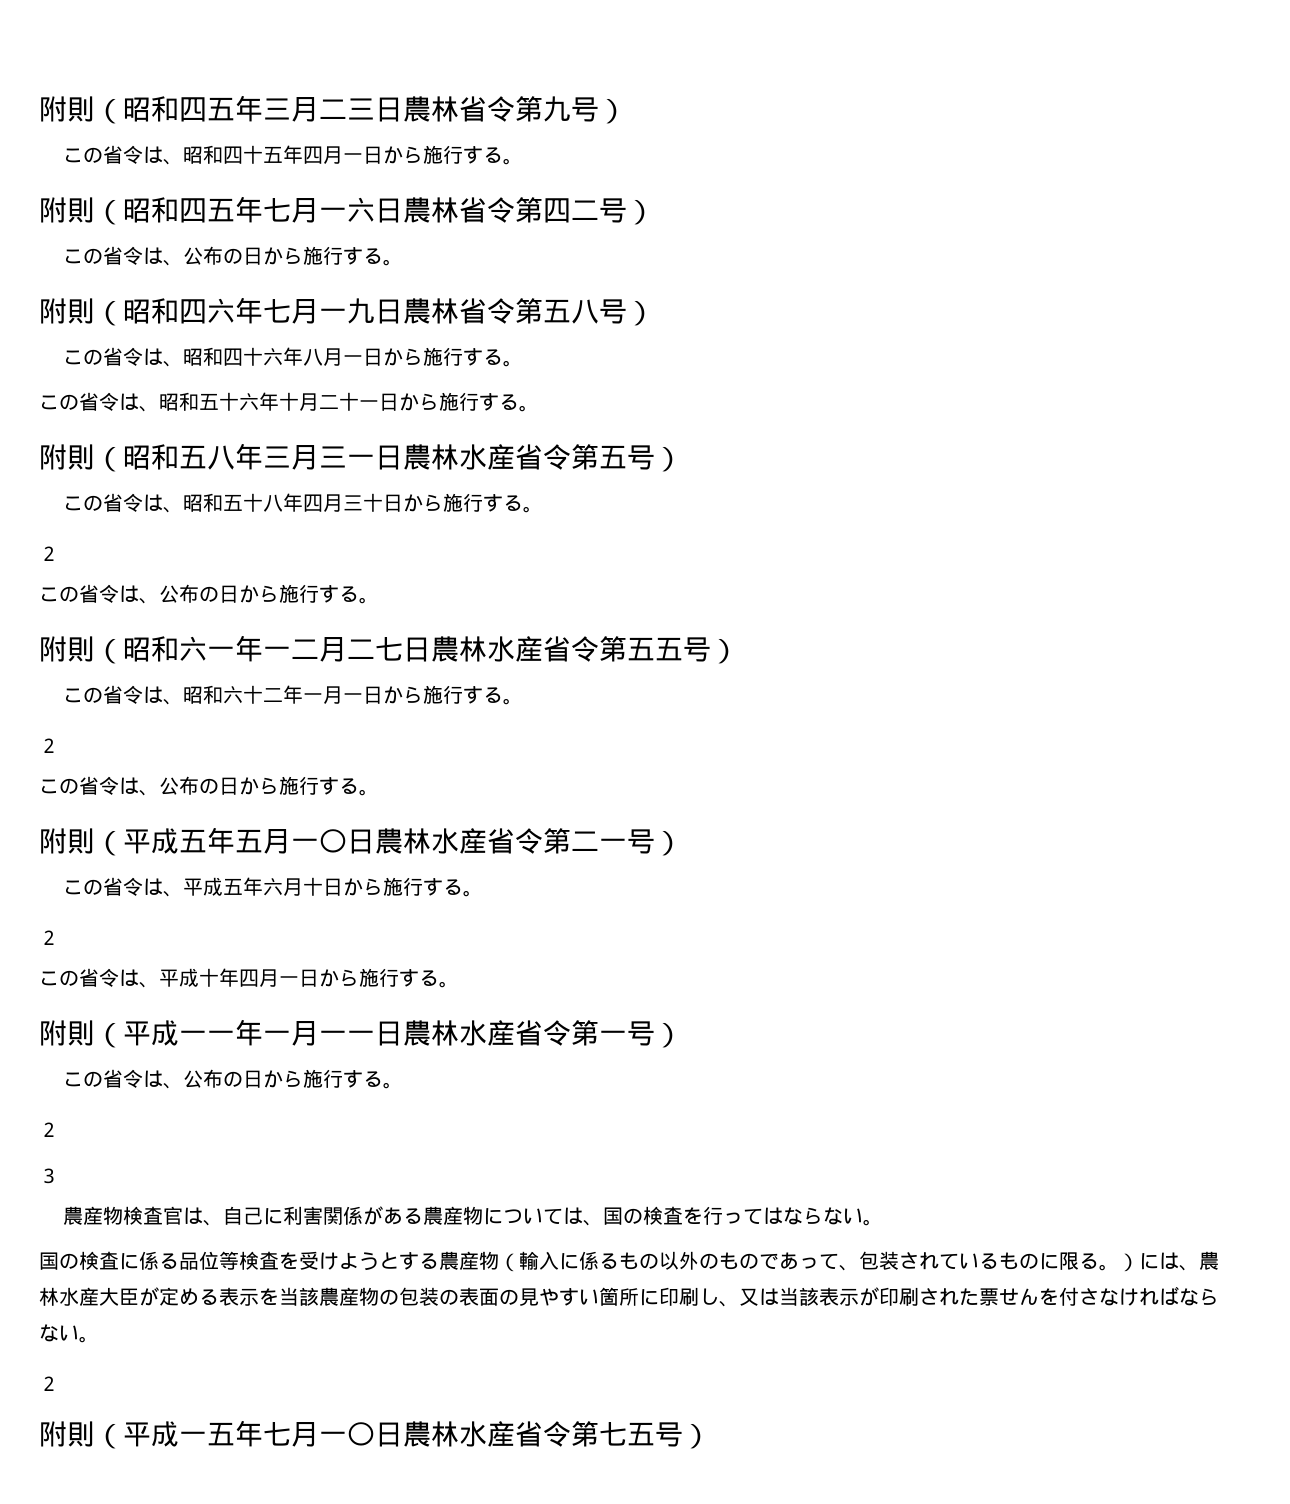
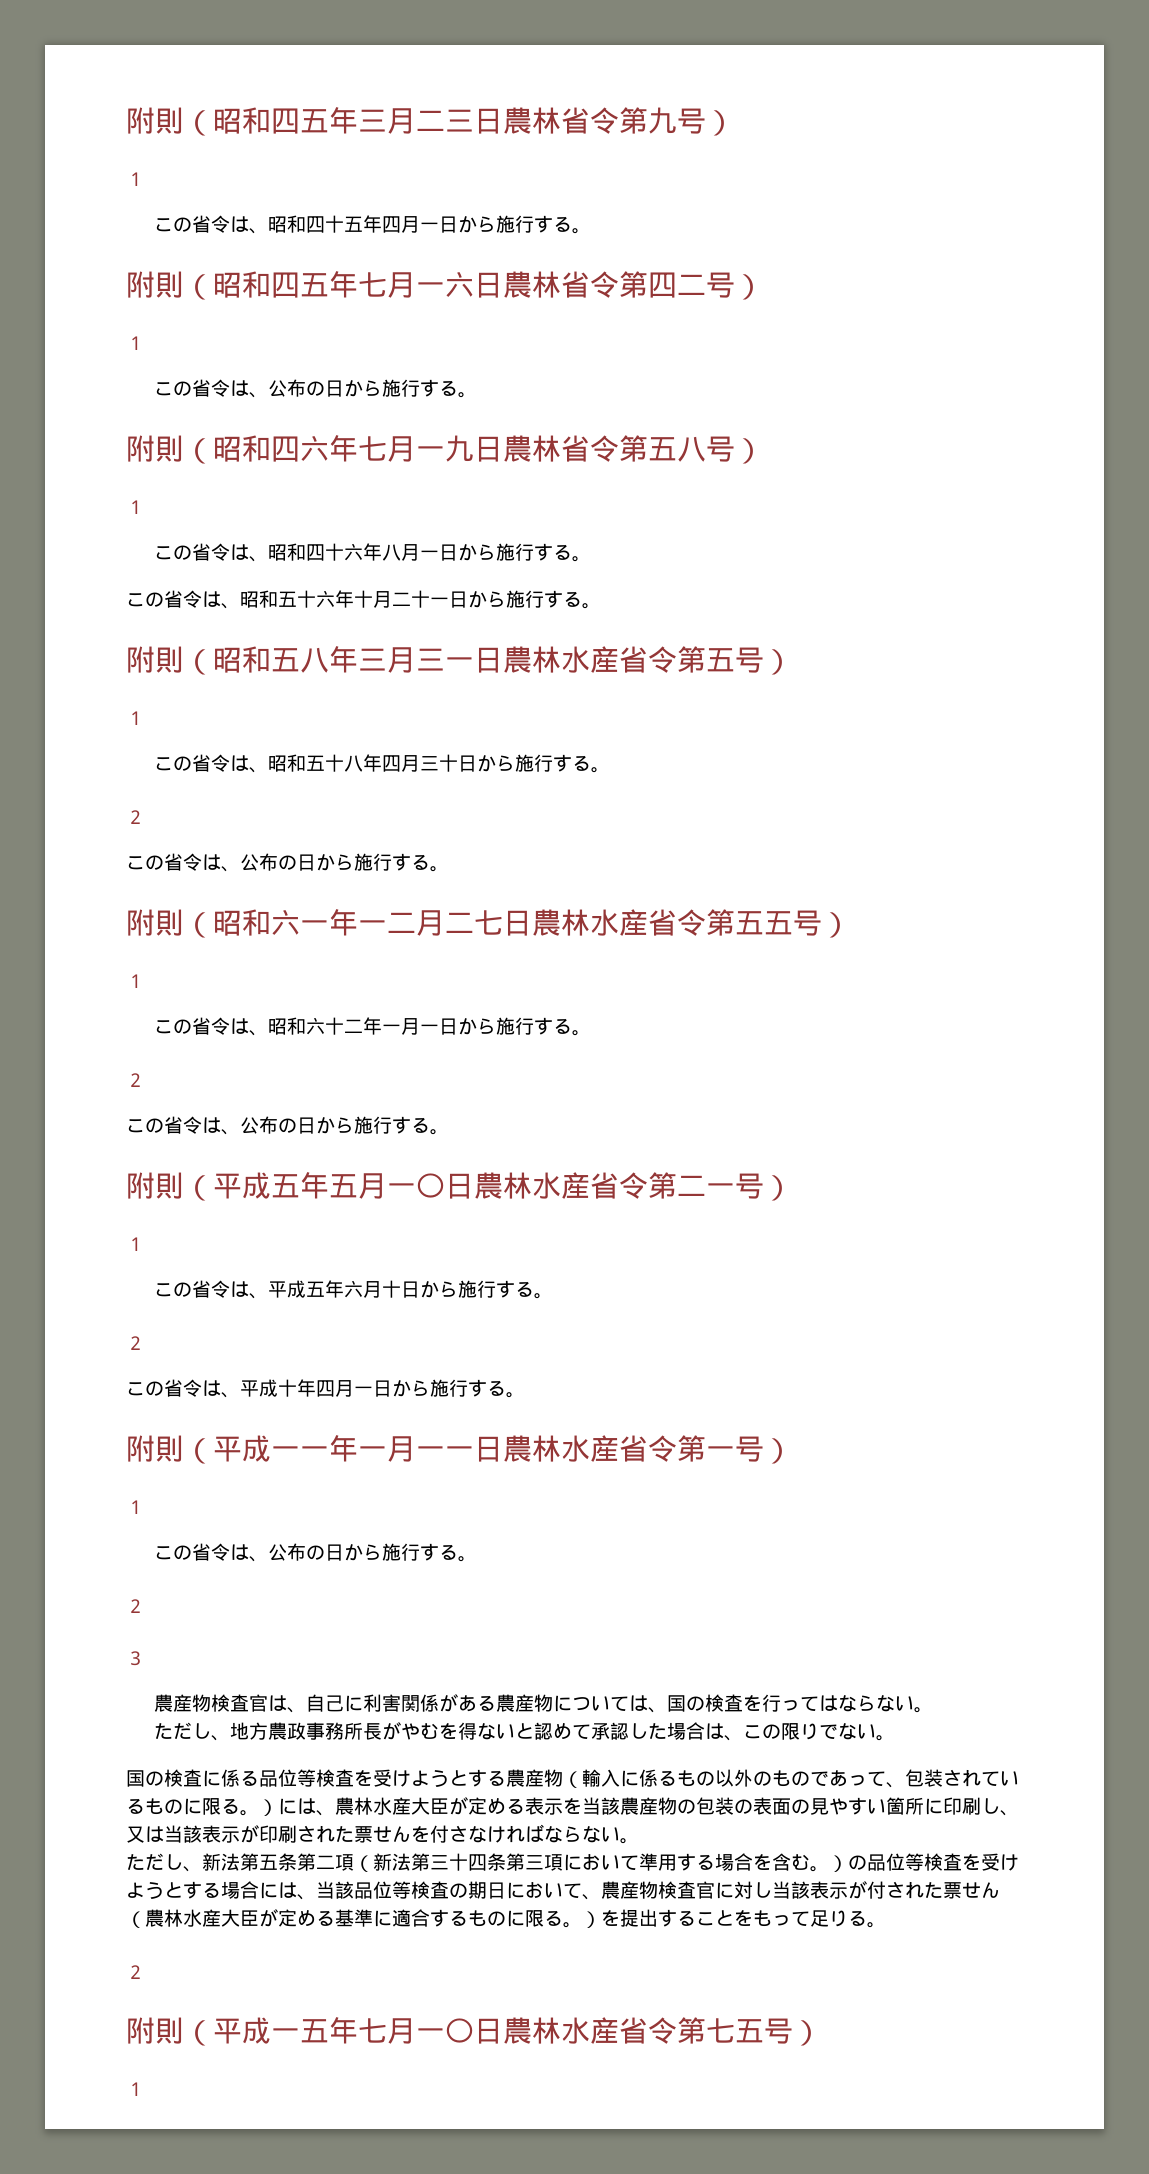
(627, 111) none -> [126,172,145,186] // １
(655, 212) none -> [126,336,145,350] // １
(655, 313) none -> [126,500,145,514] // １
(683, 459) none -> [126,711,145,725] // １
(739, 651) none -> [126,974,145,988] // １
(683, 843) none -> [126,1237,145,1251] // １
(683, 1035) none -> [126,1500,145,1514] // １
(883, 1222) none -> [153,1722,895,1741] // ただし、地方農政事務所長がやむを得ないと認めて承認した場合は、この限りでない。
(99, 1339) none -> [126,1853,1019,1872] [126,1881,1000,1900] [126,1909,886,1928] // ただし、新法第五条第二項（新法第三十四条第三項において準用する場合を含む。）の品位等検査を受けようとする場合には、当該品位等検査の期日において、農産物検査官に対し当該表示が付された票せん（農林水産大臣が定める基準に適合するものに限る。）を提出することをもって足りる。
(711, 1436) none -> [126,2082,145,2096] // １

